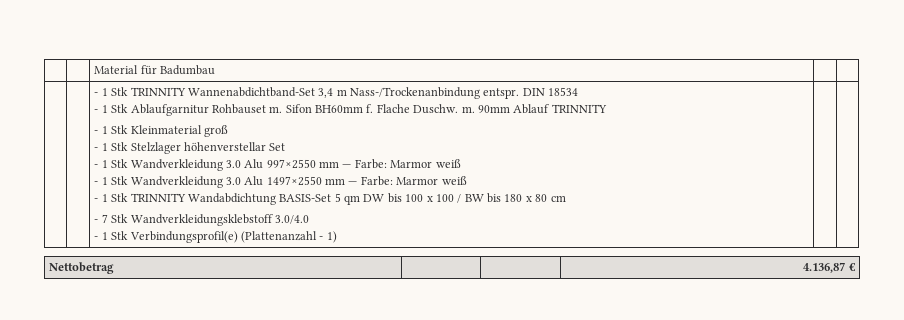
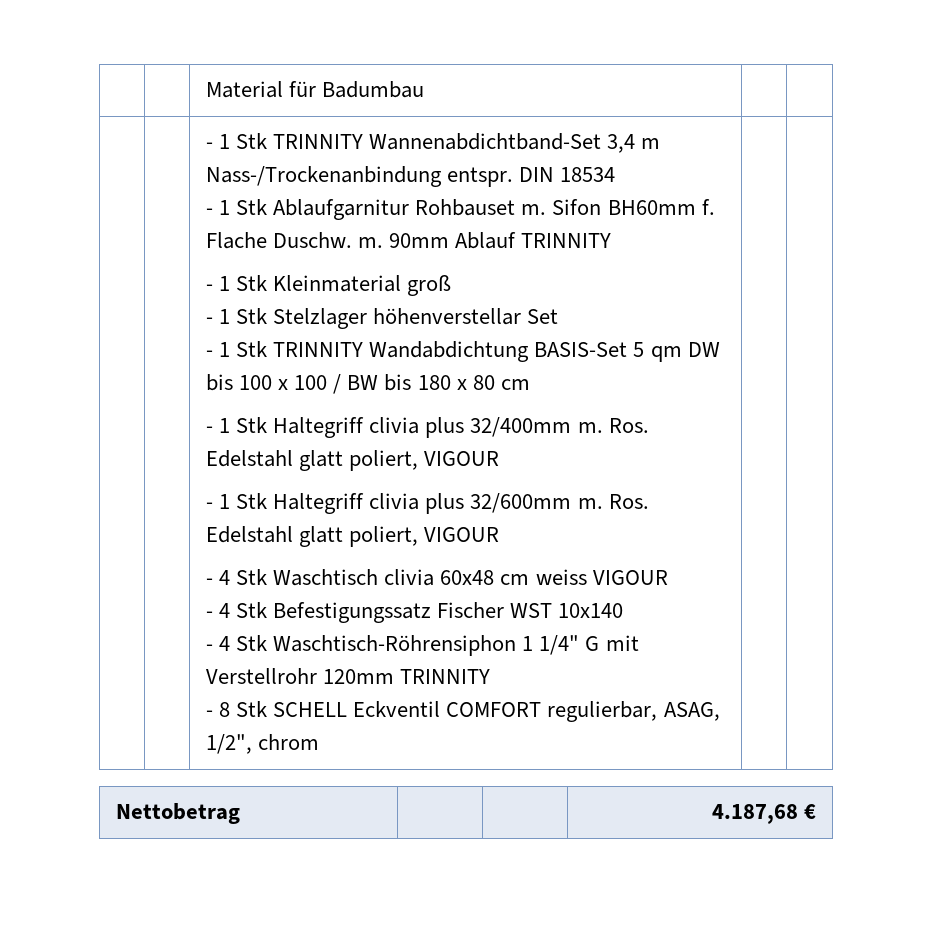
[94,159,461,171] [94,176,467,188] // - 1 Stk Wandverkleidung 3.0 Alu 997×2550 mm — Farbe: Marmor weiß // - 1 Stk Wandverkleidung 3.0 Alu 1497×2550 mm — Farbe: Marmor weiß -> (559, 316) none
[101,214,309,226] [94,231,337,243] 7 Stk Wandverkleidungsklebstoff 3.0/4.0 // - 1 Stk Verbindungsprofil(e) (Plattenanzahl - 1) -> [219,417,649,438] [206,450,500,471] [206,493,649,514] [206,526,500,547] [206,569,668,586] [206,602,624,623] [206,635,639,656] [206,668,491,684] [206,701,720,722] [206,734,320,754] 1 Stk Haltegriff clivia plus 32/400mm m. Ros. Edelstahl glatt poliert, VIGOUR // - 1 Stk Haltegriff clivia plus 32/600mm m. Ros. Edelstahl glatt poliert, VIGOUR // - 4 Stk Waschtisch clivia 60x48 cm weiss VIGOUR // - 4 Stk Befestigungssatz Fischer WST 10x140 // - 4 Stk Waschtisch-Röhrensiphon 1 1/4" G mit Verstellrohr 120mm TRINNITY // - 8 Stk SCHELL Eckventil COMFORT regulierbar, ASAG, 1/2", chrom
[803,262,846,273] 4.136,87 -> [711,804,798,824] 4.187,68

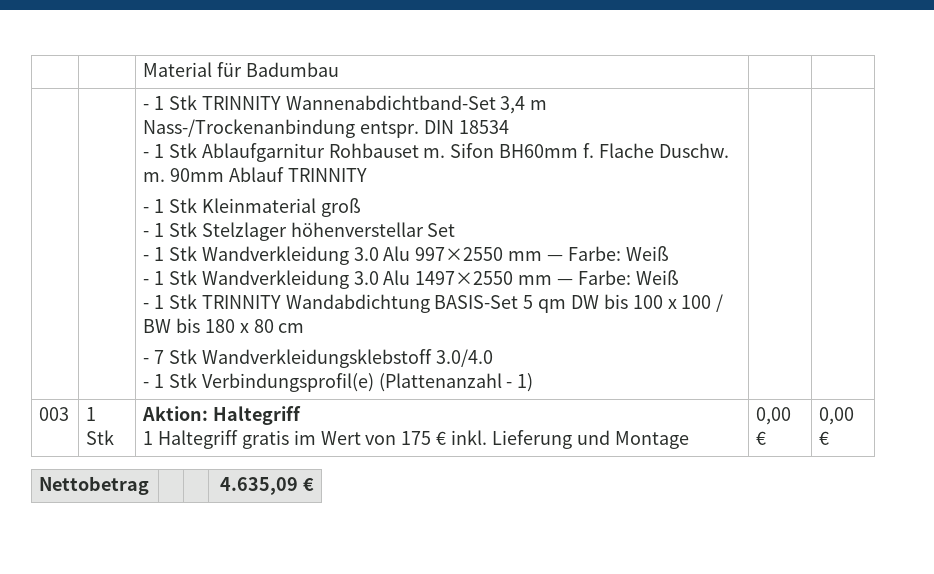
(559, 316) none -> [143,246,669,265] [143,270,679,289] // - 1 Stk Wandverkleidung 3.0 Alu 997×2550 mm — Farbe: Weiß // - 1 Stk Wandverkleidung 3.0 Alu 1497×2550 mm — Farbe: Weiß
[219,417,649,438] [206,450,500,471] [206,493,649,514] [206,526,500,547] [206,569,668,586] [206,602,624,623] [206,635,639,656] [206,668,491,684] [206,701,720,722] [206,734,320,754] 1 Stk Haltegriff clivia plus 32/400mm m. Ros. Edelstahl glatt poliert, VIGOUR // - 1 Stk Haltegriff clivia plus 32/600mm m. Ros. Edelstahl glatt poliert, VIGOUR // - 4 Stk Waschtisch clivia 60x48 cm weiss VIGOUR // - 4 Stk Befestigungssatz Fischer WST 10x140 // - 4 Stk Waschtisch-Röhrensiphon 1 1/4" G mit Verstellrohr 120mm TRINNITY // - 8 Stk SCHELL Eckventil COMFORT regulierbar, ASAG, 1/2", chrom | | -> [153,349,493,368] [143,373,534,392] [39,407,70,421] [86,407,97,421] [86,430,115,445] [142,406,301,425] [143,430,689,449] [756,407,792,425] [756,431,767,445] [819,407,855,425] [819,431,830,445] 7 Stk Wandverkleidungsklebstoff 3.0/4.0 // - 1 Stk Verbindungsprofil(e) (Plattenanzahl - 1) | | // 003 | 1 Stk | Aktion: Haltegriff // 1 Haltegriff gratis im Wert von 175 € inkl. Lieferung und Montage | 0,00 € | 0,00 €
[711,804,798,824] 4.187,68 -> [220,477,299,495] 4.635,09

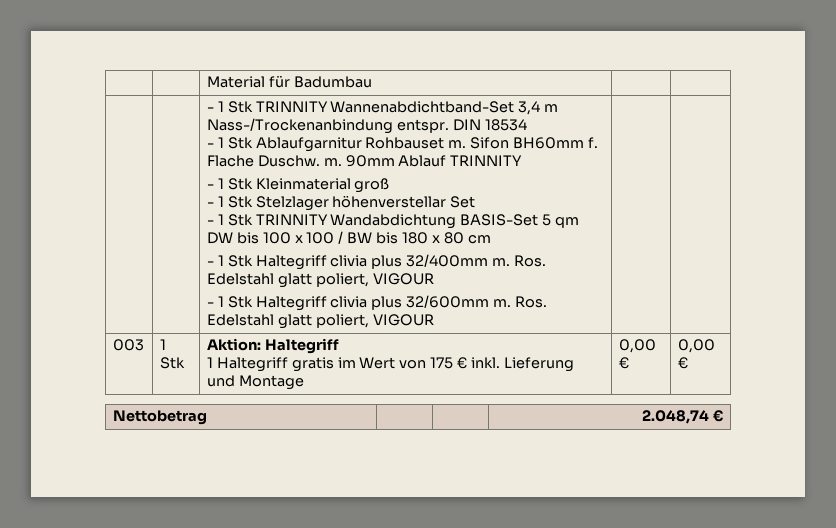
[143,246,669,265] [143,270,679,289] // - 1 Stk Wandverkleidung 3.0 Alu 997×2550 mm — Farbe: Weiß // - 1 Stk Wandverkleidung 3.0 Alu 1497×2550 mm — Farbe: Weiß -> (476, 202) none
[153,349,493,368] [143,373,534,392] 7 Stk Wandverkleidungsklebstoff 3.0/4.0 // - 1 Stk Verbindungsprofil(e) (Plattenanzahl - 1) -> [217,254,547,270] [206,273,434,288] [206,295,548,311] [206,314,434,329] 1 Stk Haltegriff clivia plus 32/400mm m. Ros. Edelstahl glatt poliert, VIGOUR // - 1 Stk Haltegriff clivia plus 32/600mm m. Ros. Edelstahl glatt poliert, VIGOUR
[220,477,299,495] 4.635,09 -> [642,410,710,424] 2.048,74

